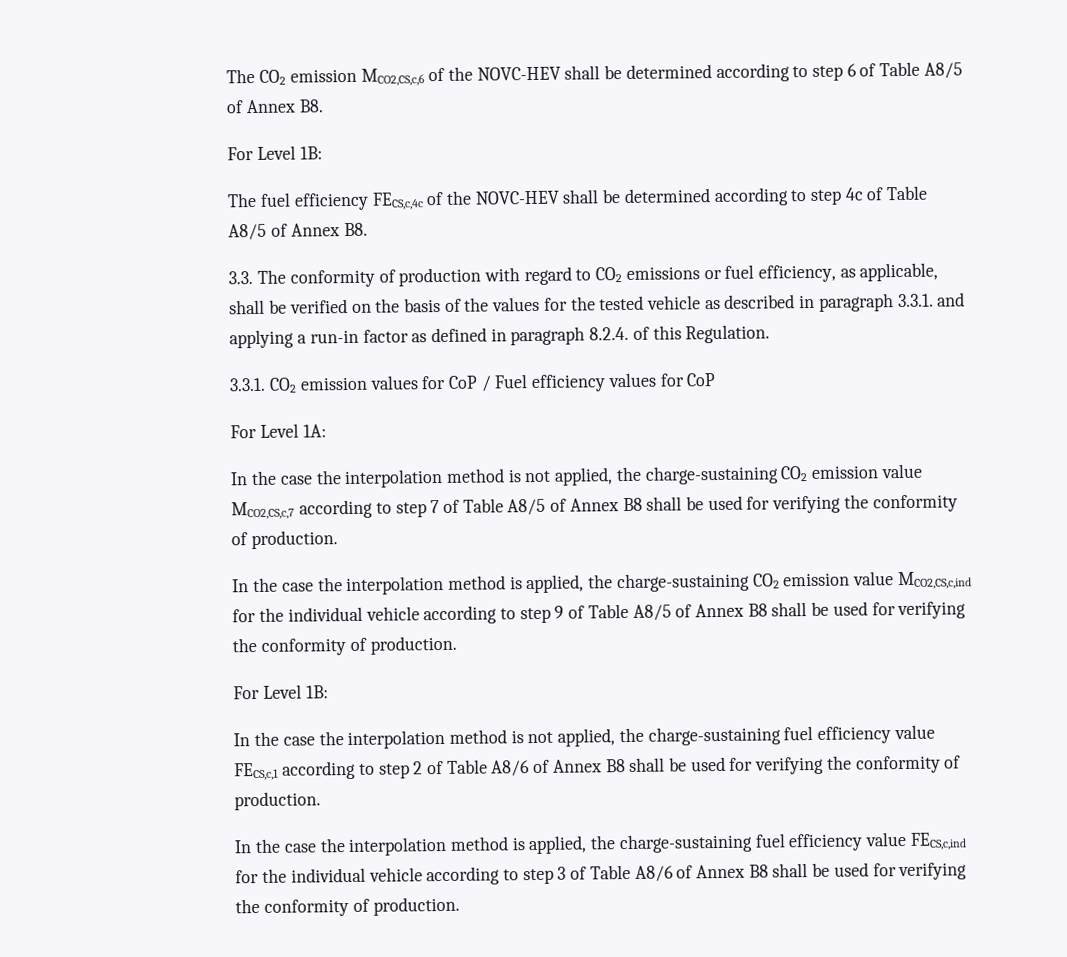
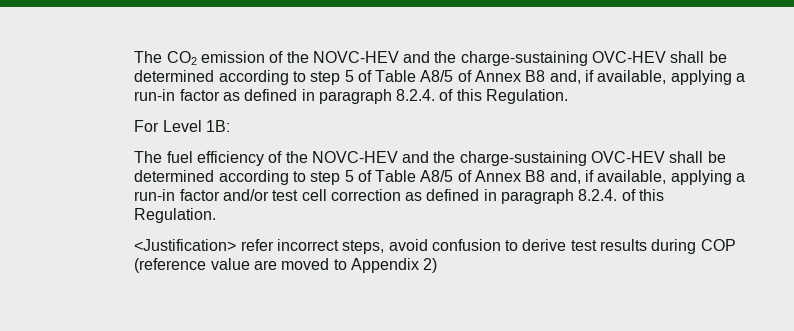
[360,61,963,86] [226,99,324,114] [227,145,323,161] [227,185,929,211] [228,222,368,241] [228,262,939,288] [229,292,966,315] MCO2,CS,c,6 of the NOVC-HEV shall be determined according to step 6 of Table A8/5 of Annex B8. // For Level 1B: // The fuel efficiency FECS,c,4c of the NOVC-HEV shall be determined according to step 4c of Table A8/5 of Annex B8. // 3.3. The conformity of production with regard to CO2 emissions or fuel efficiency, as applicable, shall be verified on the basis of the values for the tested vehicle as described in paragraph 3.3.1. and -> [269,51,727,66] [134,70,667,85] of the NOVC-HEV and the charge-sustaining OVC-HEV shall be determined according to step 5 of Table A8/5 of Annex B8 and, if available,
[229,372,717,393] [230,423,327,439] [230,463,923,489] [231,494,958,520] [231,530,339,550] [232,571,972,596] [232,601,967,625] [232,635,457,656] [233,684,329,700] [233,724,935,750] [234,755,962,781] [234,791,322,811] [234,831,967,857] [235,862,968,886] [235,896,460,917] 3.3.1. CO2 emission values for CoP / Fuel efficiency values for CoP // For Level 1A: // In the case the interpolation method is not applied, the charge-sustaining CO2 emission value MCO2,CS,c,7 according to step 7 of Table A8/5 of Annex B8 shall be used for verifying the conformity of production. // In the case the interpolation method is applied, the charge-sustaining CO2 emission value MCO2,CS,c,ind for the individual vehicle according to step 9 of Table A8/5 of Annex B8 shall be used for verifying the conformity of production. // For Level 1B: // In the case the interpolation method is not applied, the charge-sustaining fuel efficiency value FECS,c,1 according to step 2 of Table A8/6 of Annex B8 shall be used for verifying the conformity of production. // In the case the interpolation method is applied, the charge-sustaining fuel efficiency value FECS,c,ind for the individual vehicle according to step 3 of Table A8/6 of Annex B8 shall be used for verifying the conformity of production. -> [134,120,230,132] [134,151,726,166] [134,170,746,185] [134,189,665,204] [134,208,217,223] [134,239,736,254] [134,258,438,273] For Level 1B: // The fuel efficiency of the NOVC-HEV and the charge-sustaining OVC-HEV shall be determined according to step 5 of Table A8/5 of Annex B8 and, if available, applying a run-in factor and/or test cell correction as defined in paragraph 8.2.4. of this Regulation. // <Justification> refer incorrect steps, avoid confusion to derive test results during COP (reference value are moved to Appendix 2)

